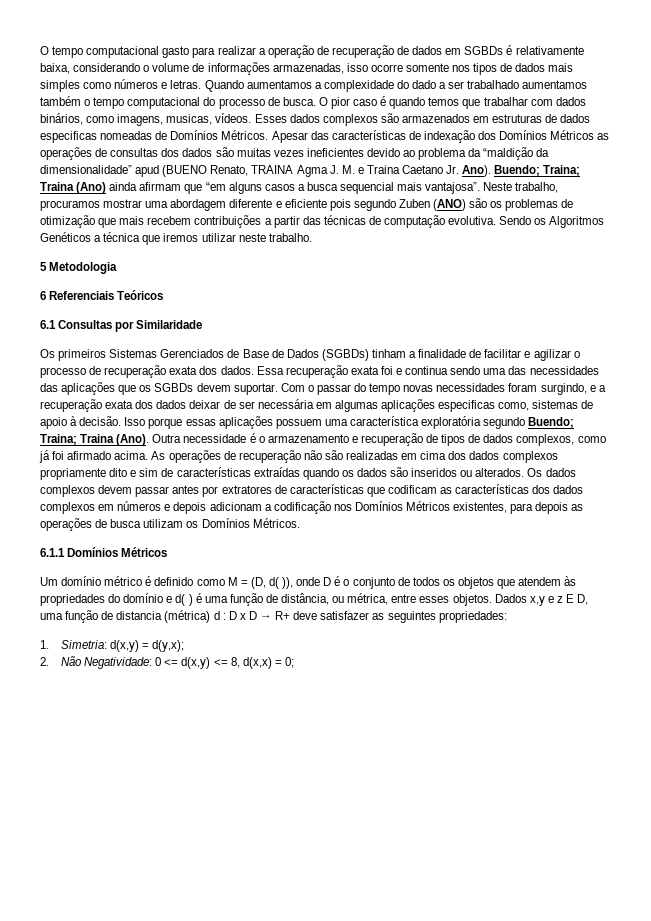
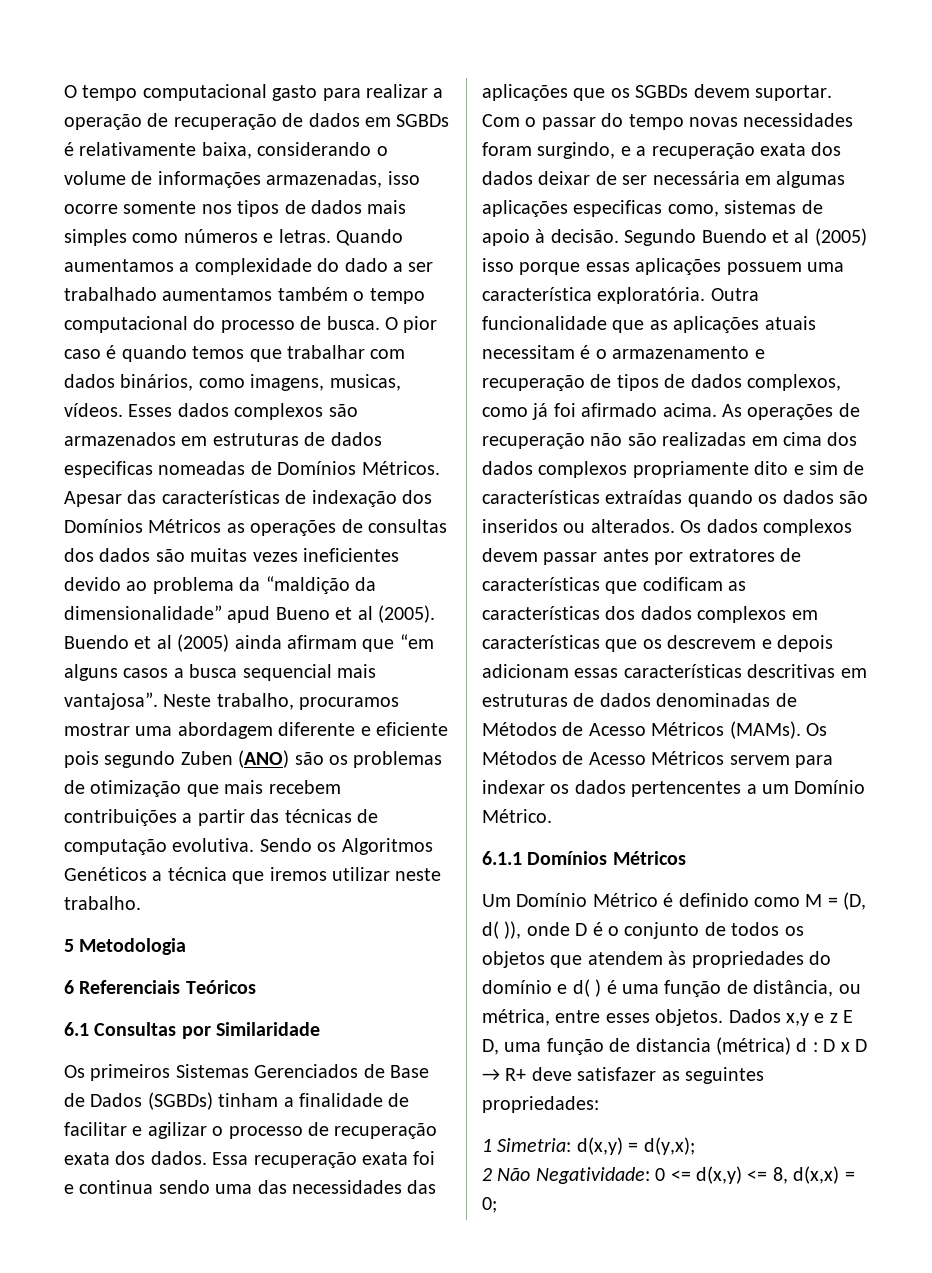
[162,165,581,177] [40,182,107,194] (BUENO Renato, TRAINA Agma J. M. e Traina Caetano Jr. Ano). Buendo; Traina; Traina (Ano) -> [275,605,435,623] [64,634,230,652] Bueno et al (2005). Buendo et al (2005)
[124,417,146,426] Isso -> [624,228,867,246] [482,258,514,272] Segundo Buendo et al (2005) isso
[421,416,575,429] [40,434,247,446] exploratória segundo Buendo; Traina; Traina (Ano). Outra necessidade -> [597,287,759,304] [482,316,816,333] [482,345,575,359] exploratória. Outra funcionalidade que as aplicações atuais necessitam
[117,501,584,514] [40,518,300,531] números e depois adicionam a codificação nos Domínios Métricos existentes, para depois as operações de busca utilizam os Domínios Métricos. -> [482,635,833,652] [482,664,867,678] [482,693,797,707] [482,721,827,739] [482,751,833,768] [482,780,866,797] [482,809,552,823] características que os descrevem e depois adicionam essas características descritivas em estruturas de dados denominadas de Métodos de Acesso Métricos (MAMs). Os Métodos de Acesso Métricos servem para indexar os dados pertencentes a um Domínio Métrico.
[61,576,143,586] domínio métrico -> [516,893,658,907] Domínio Métrico
[40,640,49,649] 1. -> [482,1139,492,1152] 1
[40,657,49,666] 2. -> [482,1168,492,1181] 2

